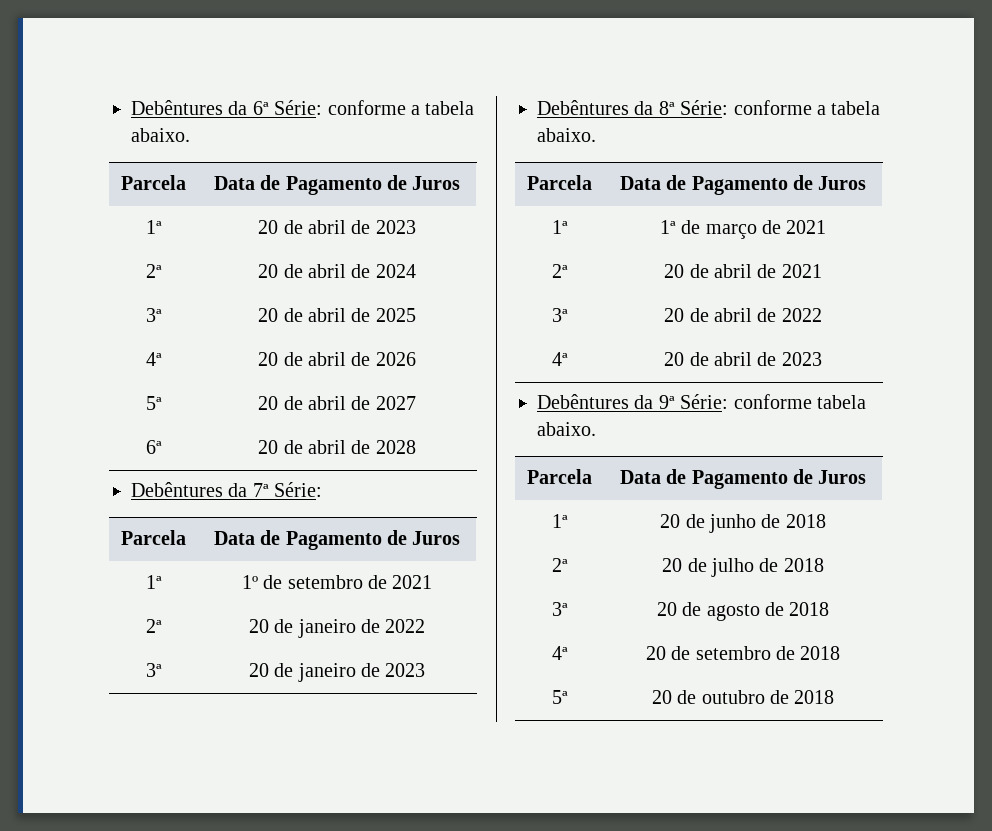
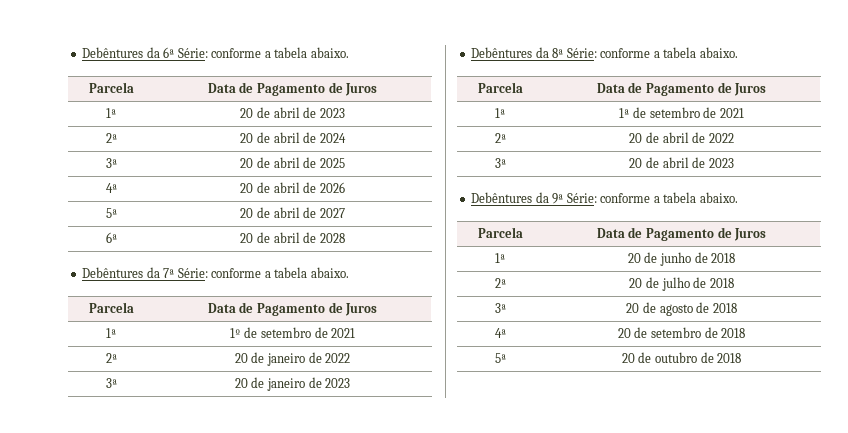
(323, 489) none -> [211,267,349,278] conforme a tabela abaixo.
[705,224,757,239] março -> [649,107,700,118] setembro
[781,264,822,278] [551,308,568,322] [664,308,822,322] [551,352,568,366] 2021 // 3ª | 20 de abril de 2022 // 4ª -> [708,133,734,143] [494,158,506,168] 2022 // 3ª
(812, 401) none -> [653,196,660,203] a

